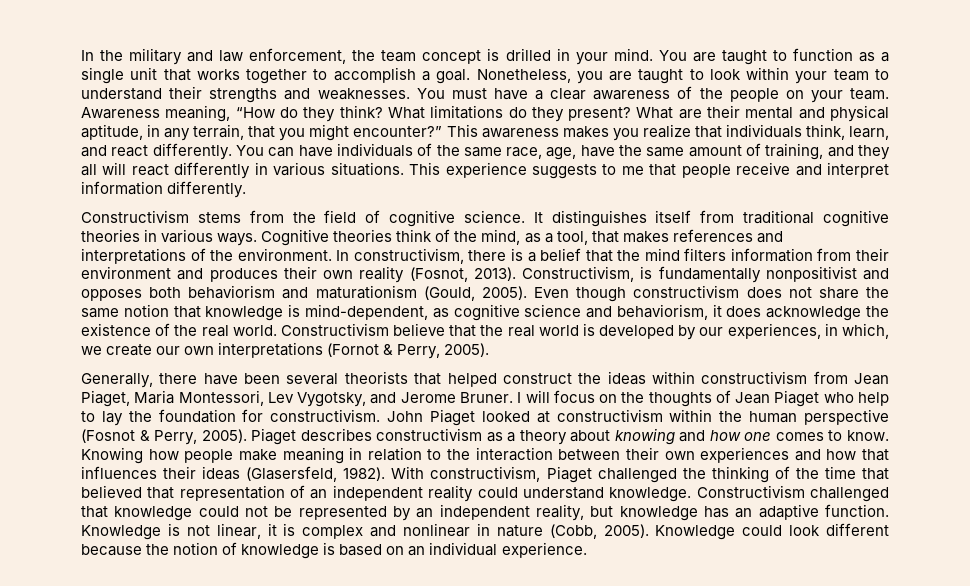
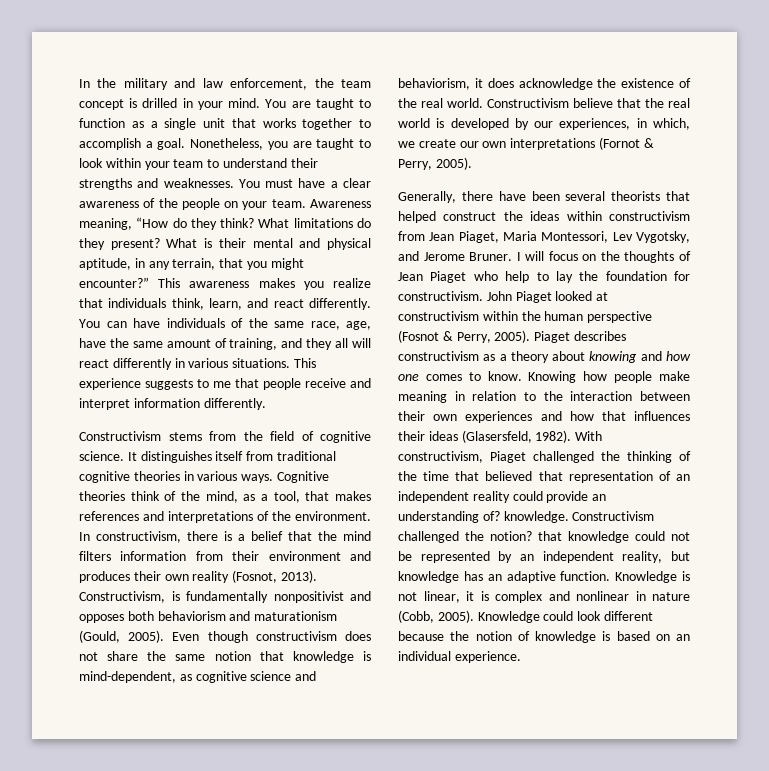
[678,109,702,119] are -> [204,238,213,248] is
[522,487,604,499] understand -> [546,491,607,503] [398,511,500,523] provide an understanding of?
(890, 494) none -> [465,531,532,541] the notion?

